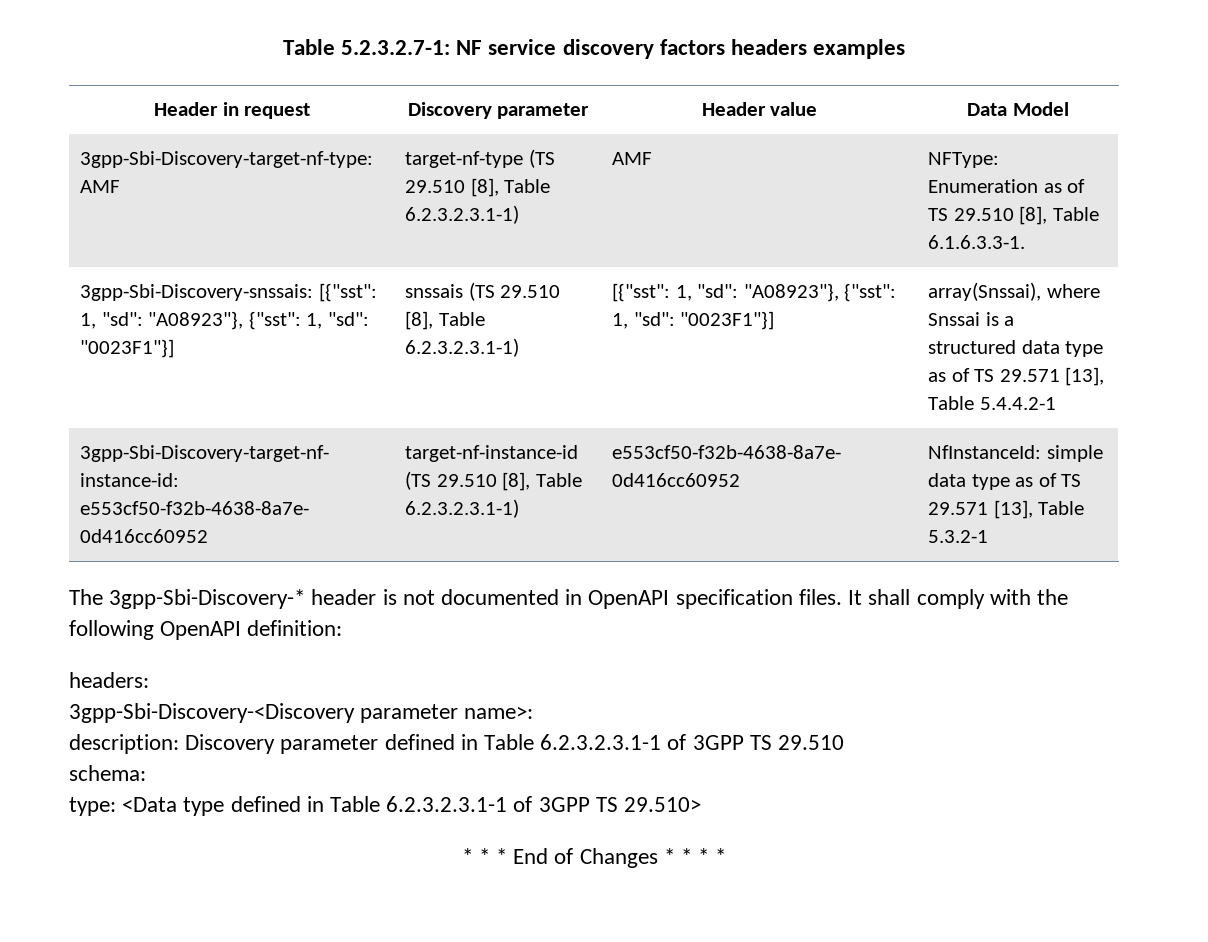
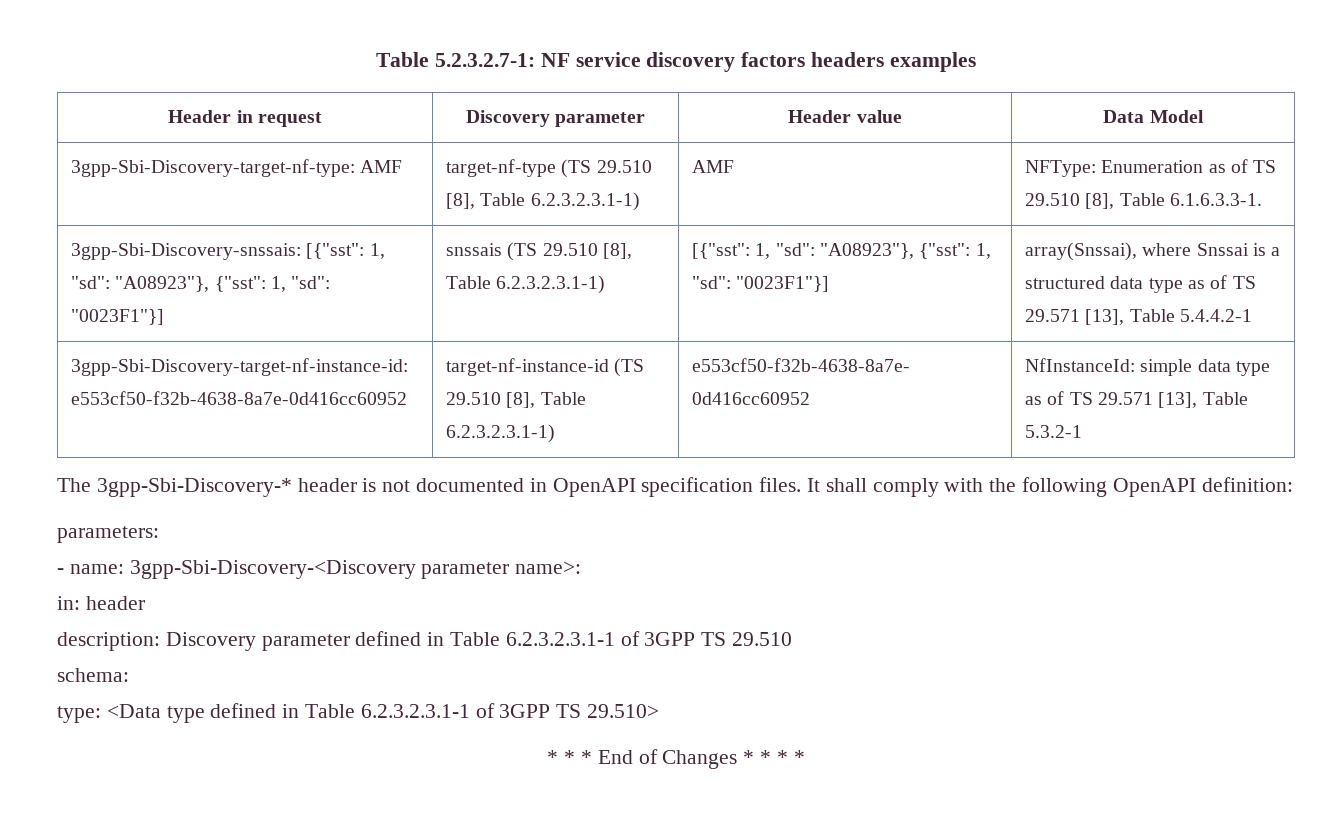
[69,672,149,688] headers: // -> [57,526,159,543] [57,564,124,574] parameters: // - name:
(534, 712) none -> [57,596,145,610] // in: header

